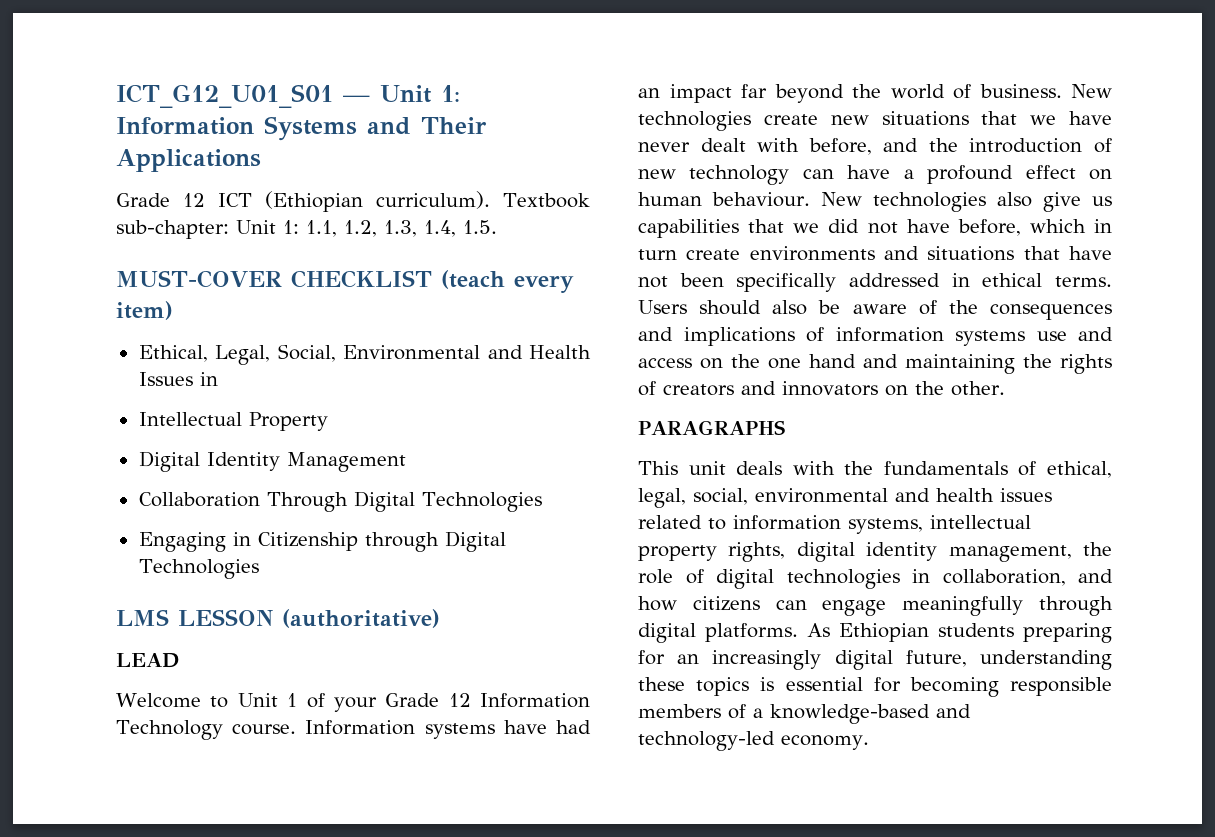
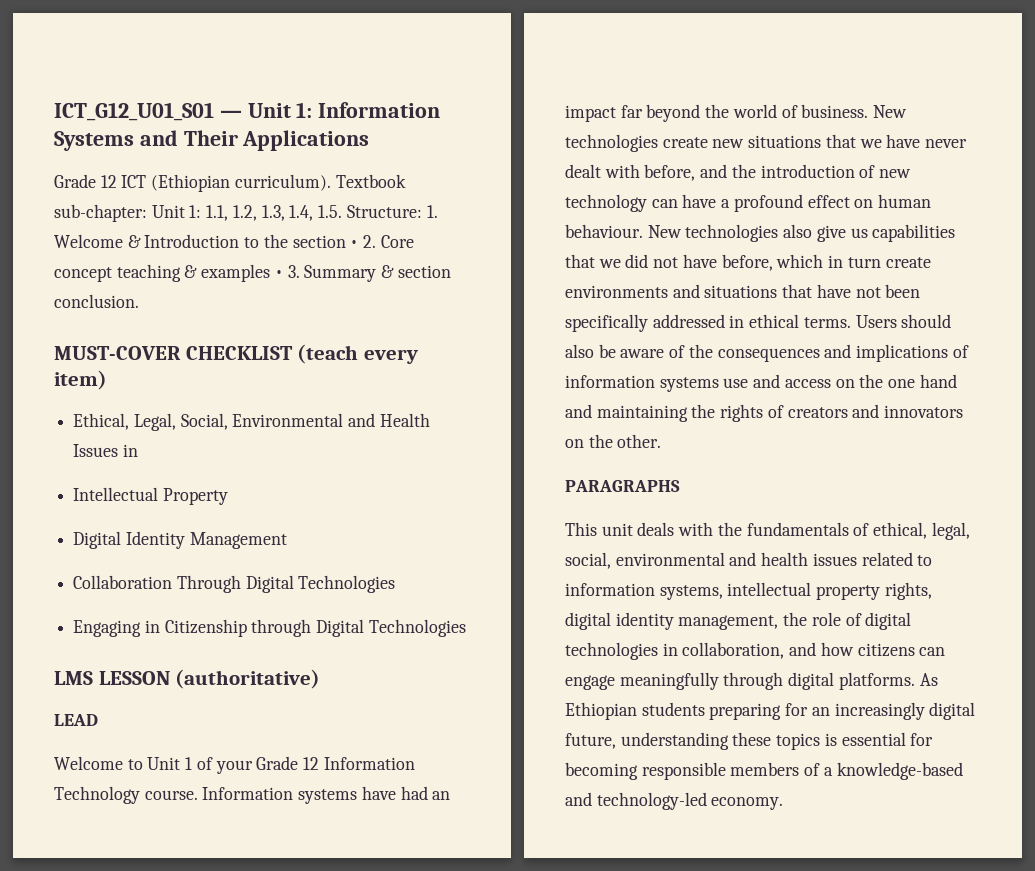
(497, 227) none -> [346,205,438,218] [54,234,414,248] [54,264,451,282] [54,294,139,308] Structure: 1. Welcome & Introduction to the section • 2. Core concept teaching & examples • 3. Summary & section conclusion.

